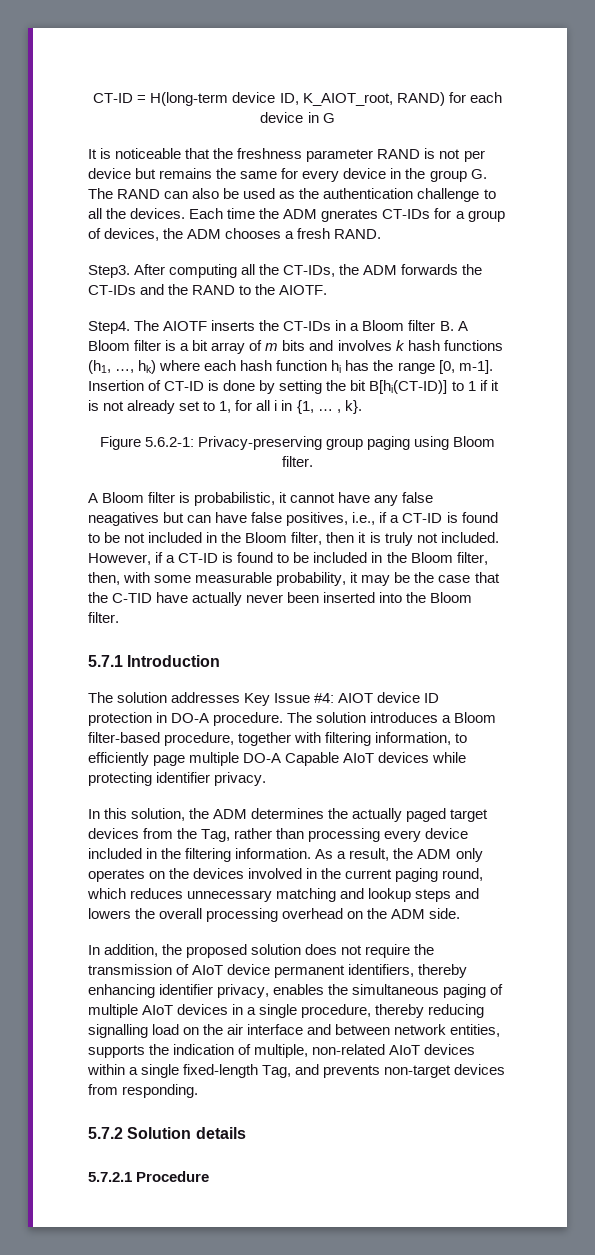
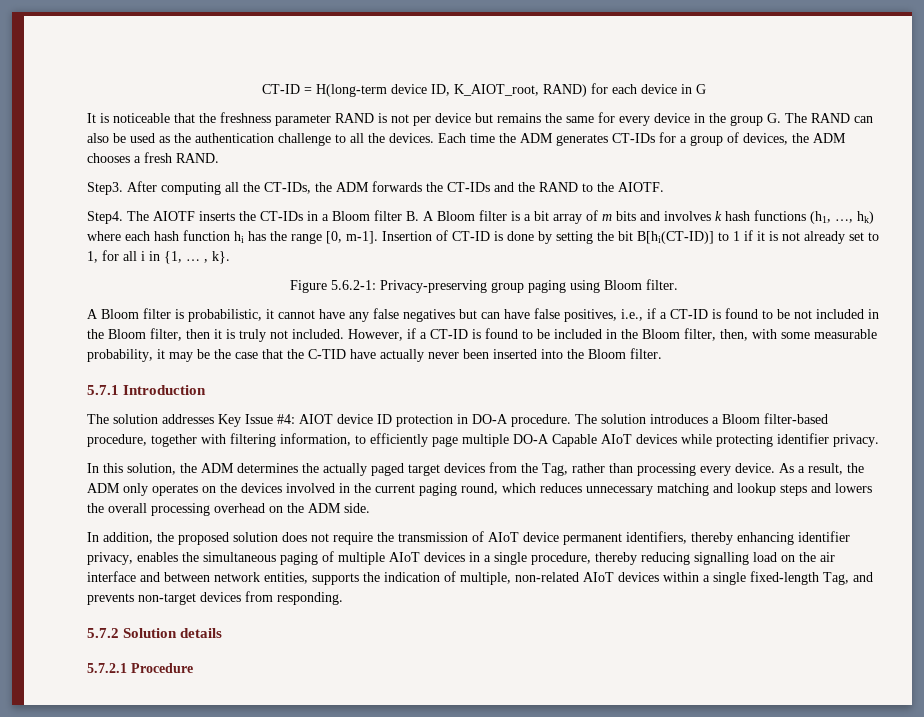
[321,209,379,222] gnerates -> [556,134,608,146] generates
[88,512,159,526] neagatives -> [403,309,455,322] negatives
[425,828,469,839] [88,848,312,862] device included in the filtering information. -> [735,463,775,473] device.

